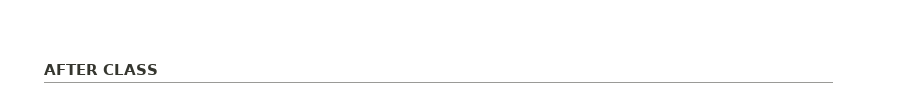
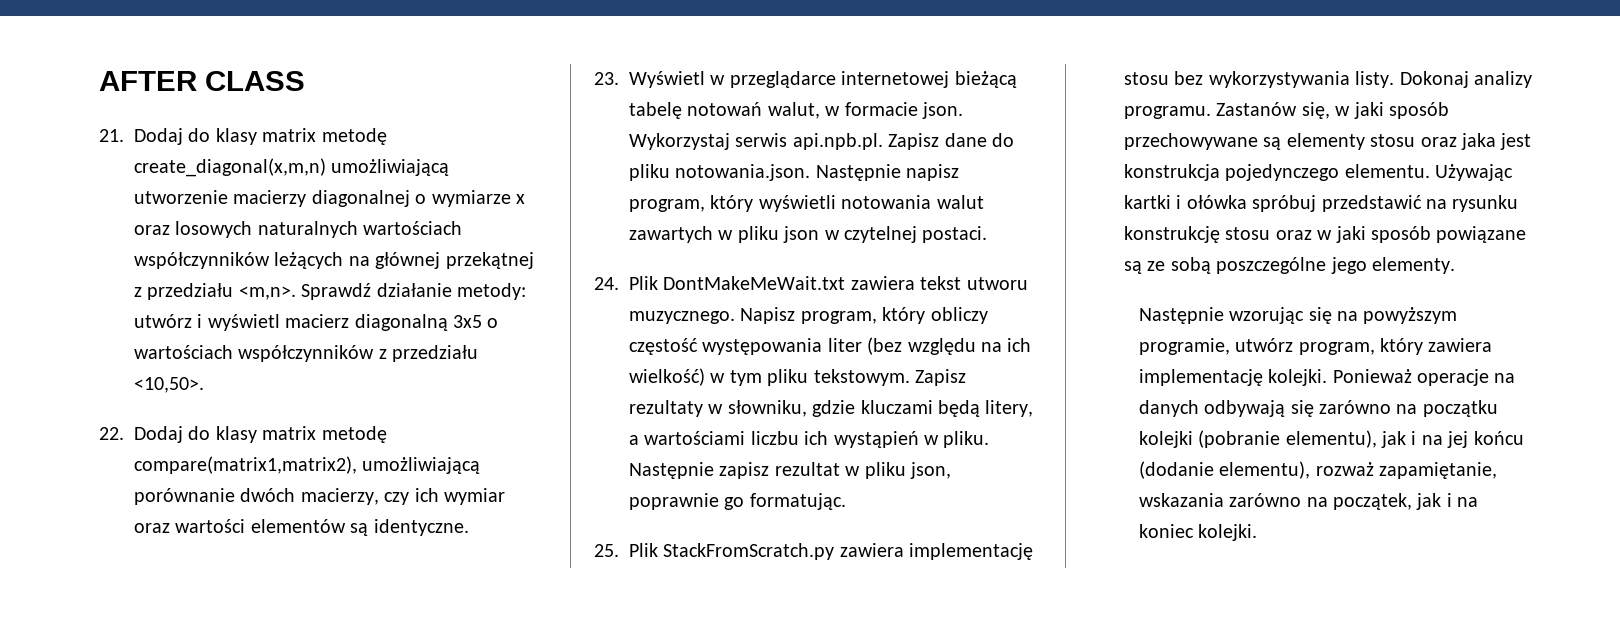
(158, 69) none -> [99,128,387,145] [134,158,450,177] [134,190,525,207] [134,221,463,238] [134,252,534,269] [134,283,526,300] [134,314,499,331] [134,345,479,362] [134,377,204,393] [99,426,387,443] [134,456,481,474] [134,488,505,505] [134,519,469,536] [594,71,1017,88] [629,102,963,119] [629,133,1014,150] [629,164,960,181] [629,195,984,212] [629,226,988,243] [594,276,1028,290] [629,307,988,324] [629,337,1032,355] [629,368,966,386] [629,400,1034,417] [629,431,990,448] [629,462,951,479] [629,493,846,510] [594,543,1034,560] [1124,71,1532,88] [1124,102,1449,119] [1124,133,1532,150] [1124,164,1514,181] [1124,195,1519,212] [1124,226,1527,243] [1124,257,1455,274] [1138,307,1458,324] [1138,338,1493,355] [1138,369,1516,386] [1138,400,1498,417] [1138,430,1524,448] [1138,461,1498,479] [1138,493,1479,510] [1138,524,1258,541] // 21. Dodaj do klasy matrix metodę create_diagonal(x,m,n) umożliwiającą utworzenie macierzy diagonalnej o wymiarze x oraz losowych naturalnych wartościach współczynników leżących na głównej przekątnej z przedziału <m,n>. Sprawdź działanie metody: utwórz i wyświetl macierz diagonalną 3x5 o wartościach współczynników z przedziału <10,50>. // 22. Dodaj do klasy matrix metodę compare(matrix1,matrix2), umożliwiającą porównanie dwóch macierzy, czy ich wymiar oraz wartości elementów są identyczne. // 23. Wyświetl w przeglądarce internetowej bieżącą tabelę notowań walut, w formacie json. Wykorzystaj serwis api.npb.pl. Zapisz dane do pliku notowania.json. Następnie napisz program, który wyświetli notowania walut zawartych w pliku json w czytelnej postaci. // 24. Plik DontMakeMeWait.txt zawiera tekst utworu muzycznego. Napisz program, który obliczy częstość występowania liter (bez względu na ich wielkość) w tym pliku tekstowym. Zapisz rezultaty w słowniku, gdzie kluczami będą litery, a wartościami liczbu ich wystąpień w pliku. Następnie zapisz rezultat w pliku json, poprawnie go formatując. // 25. Plik StackFromScratch.py zawiera implementację stosu bez wykorzystywania listy. Dokonaj analizy programu. Zastanów się, w jaki sposób przechowywane są elementy stosu oraz jaka jest konstrukcja pojedynczego elementu. Używając kartki i ołówka spróbuj przedstawić na rysunku konstrukcję stosu oraz w jaki sposób powiązane są ze sobą poszczególne jego elementy. // Następnie wzorując się na powyższym programie, utwórz program, który zawiera implementację kolejki. Ponieważ operacje na danych odbywają się zarówno na początku kolejki (pobranie elementu), jak i na jej końcu (dodanie elementu), rozważ zapamiętanie, wskazania zarówno na początek, jak i na koniec kolejki.

